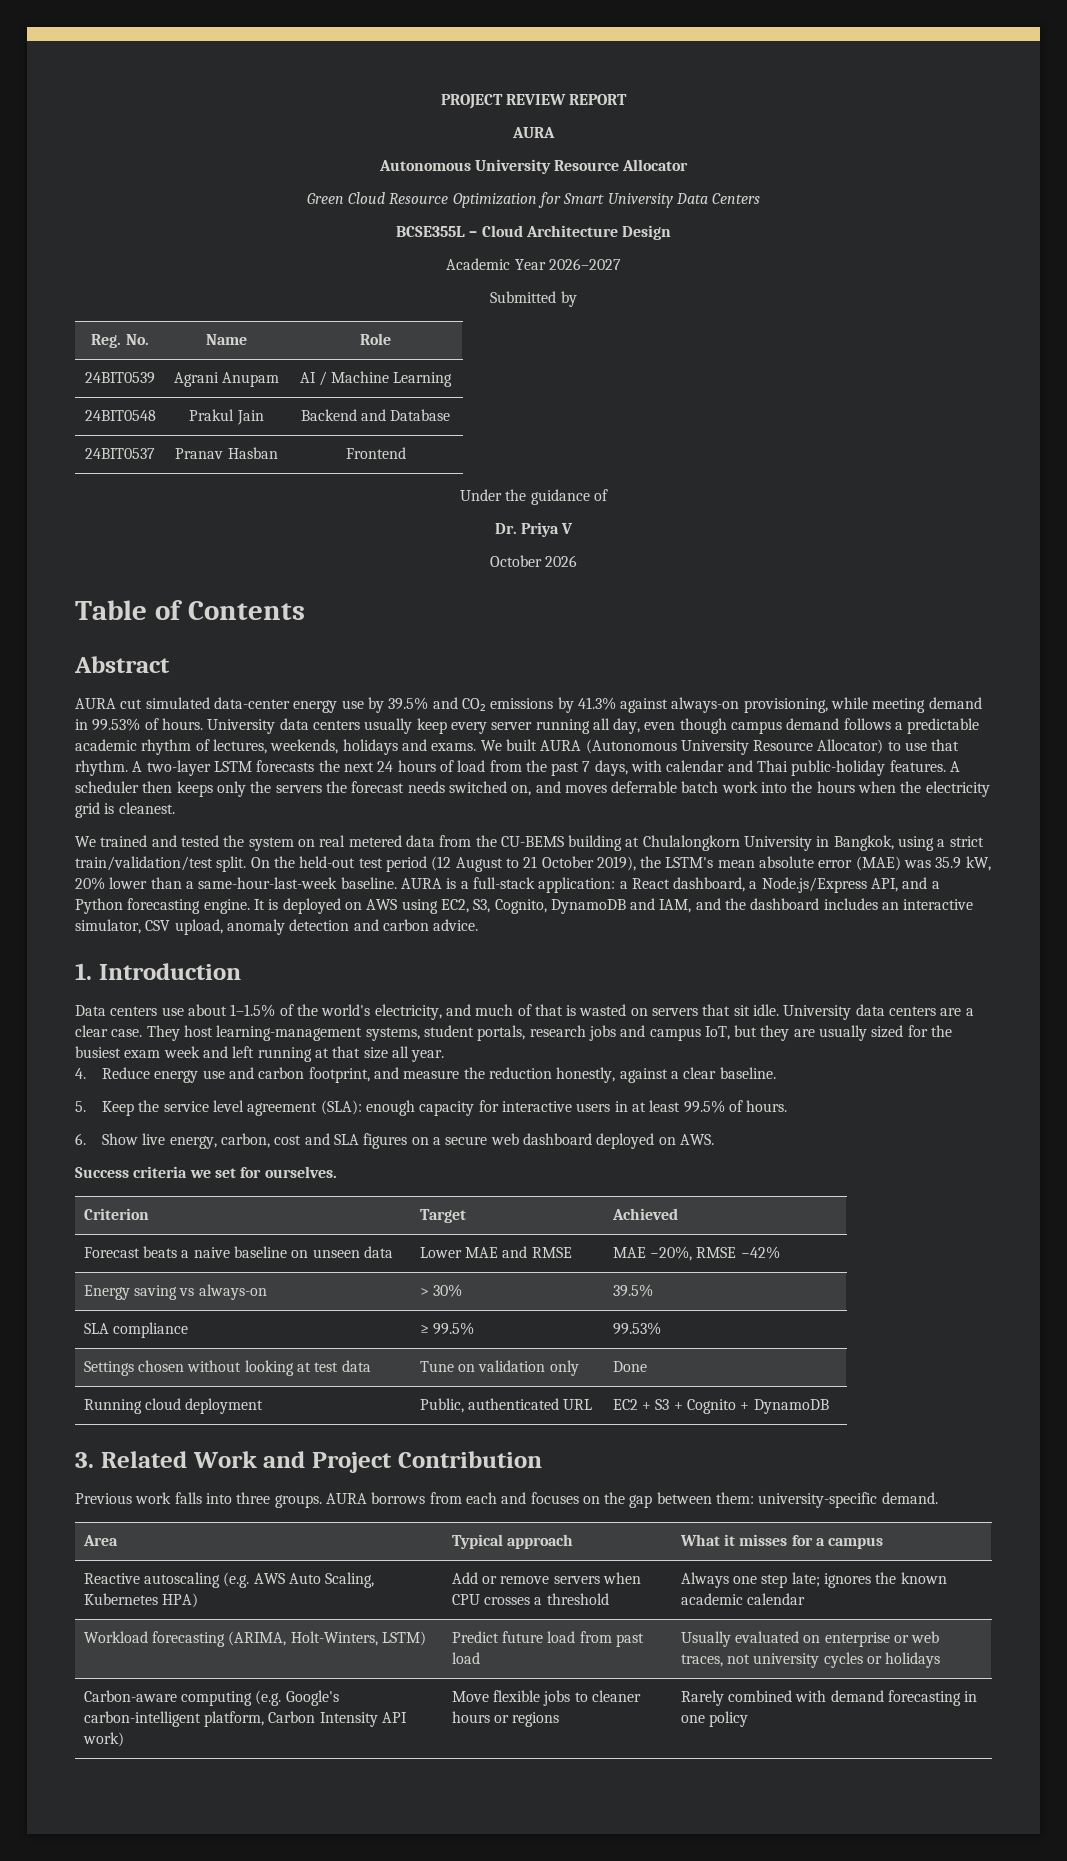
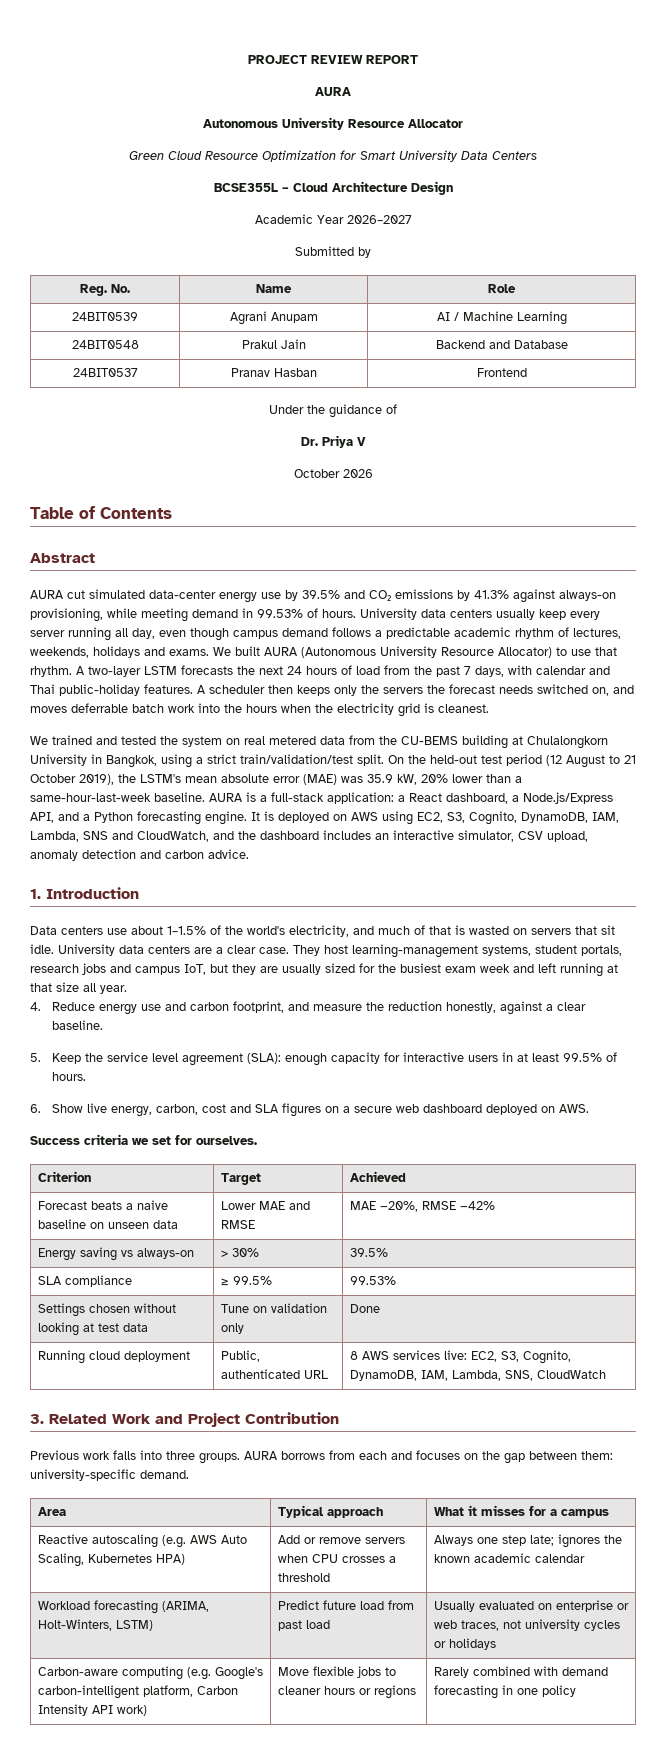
[550,898,692,914] DynamoDB and IAM, -> [521,812,619,823] [30,831,209,842] DynamoDB, IAM, Lambda, SNS and CloudWatch,
[612,1399,829,1414] EC2 + S3 + Cognito + DynamoDB -> [349,1350,571,1364] [349,1370,606,1381] 8 AWS services live: EC2, S3, Cognito, DynamoDB, IAM, Lambda, SNS, CloudWatch

